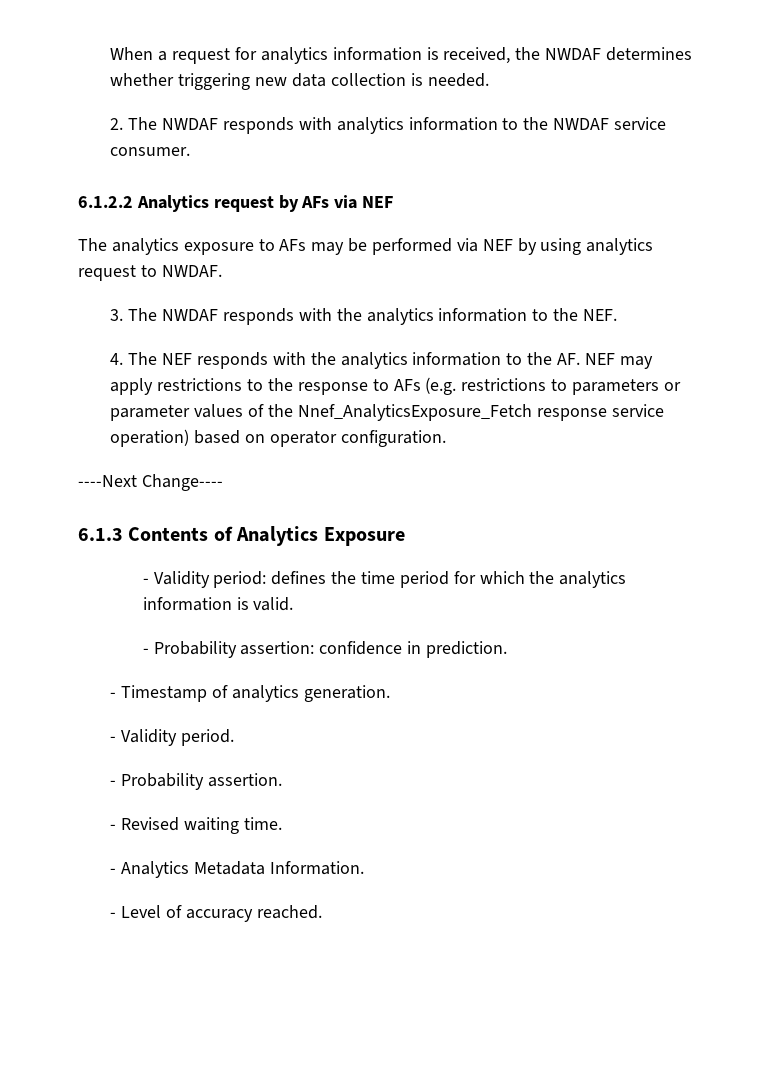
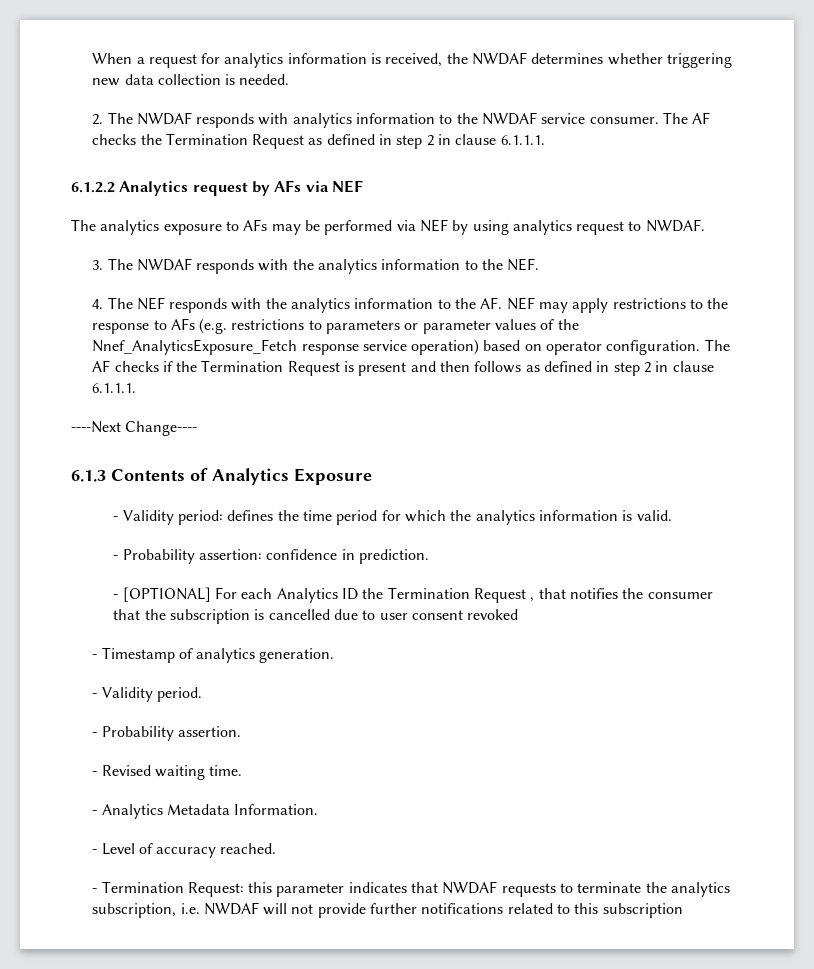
(191, 151) none -> [663,112,711,124] [92,133,545,149] The AF checks the Termination Request as defined in step 2 in clause 6.1.1.1.
(446, 438) none -> [704,339,730,351] [92,360,714,376] [92,383,137,393] The AF checks if the Termination Request is present and then follows as defined in step 2 in clause 6.1.1.1.
(508, 649) none -> [113,587,713,603] [113,609,519,624] // - [OPTIONAL] For each Analytics ID the Termination Request , that notifies the consumer that the subscription is cancelled due to user consent revoked
(322, 912) none -> [92,881,731,897] [92,902,683,918] // - Termination Request: this parameter indicates that NWDAF requests to terminate the analytics subscription, i.e. NWDAF will not provide further notifications related to this subscription

